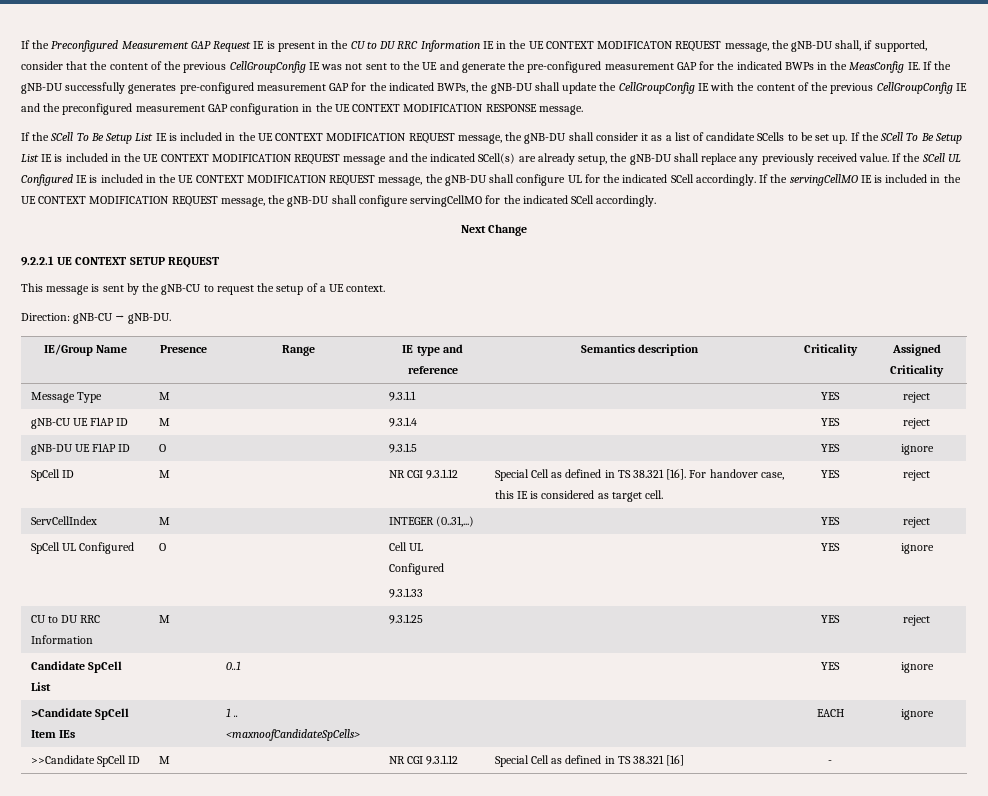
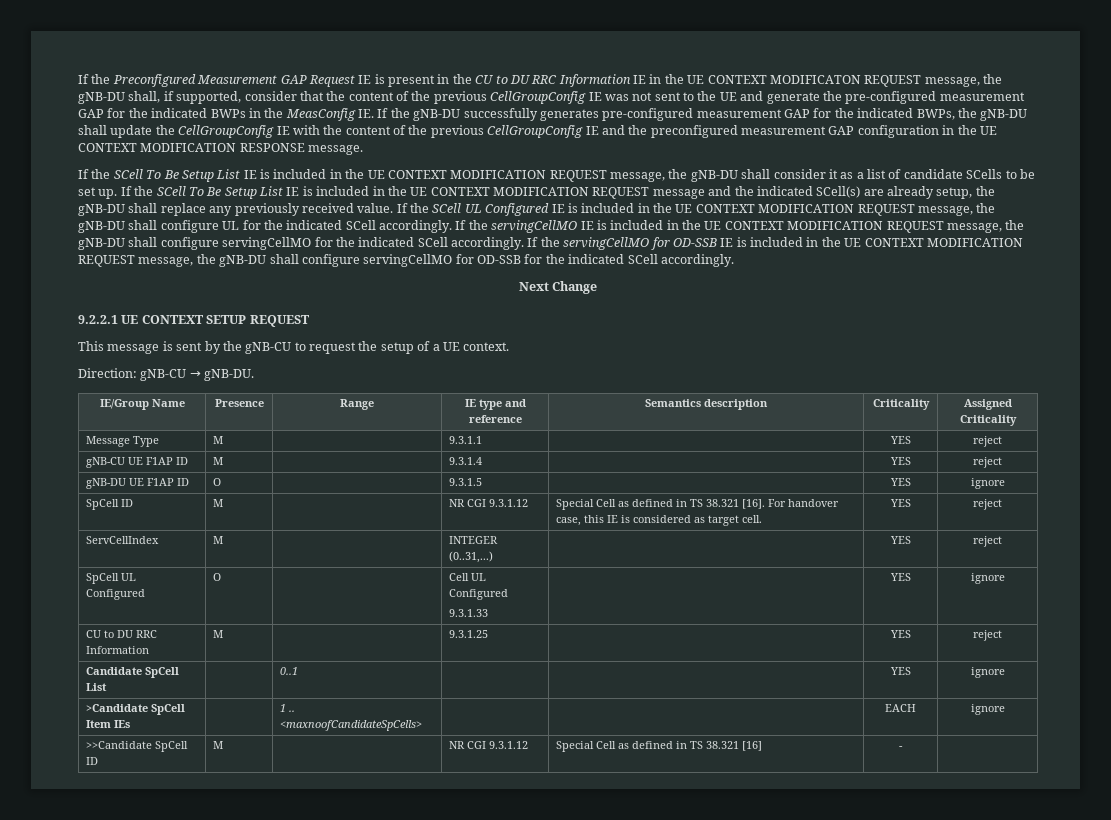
(657, 201) none -> [527,237,1023,250] [78,254,734,267] If the servingCellMO for OD-SSB IE is included in the UE CONTEXT MODIFICATION REQUEST message, the gNB-DU shall configure servingCellMO for OD-SSB for the indicated SCell accordingly.

